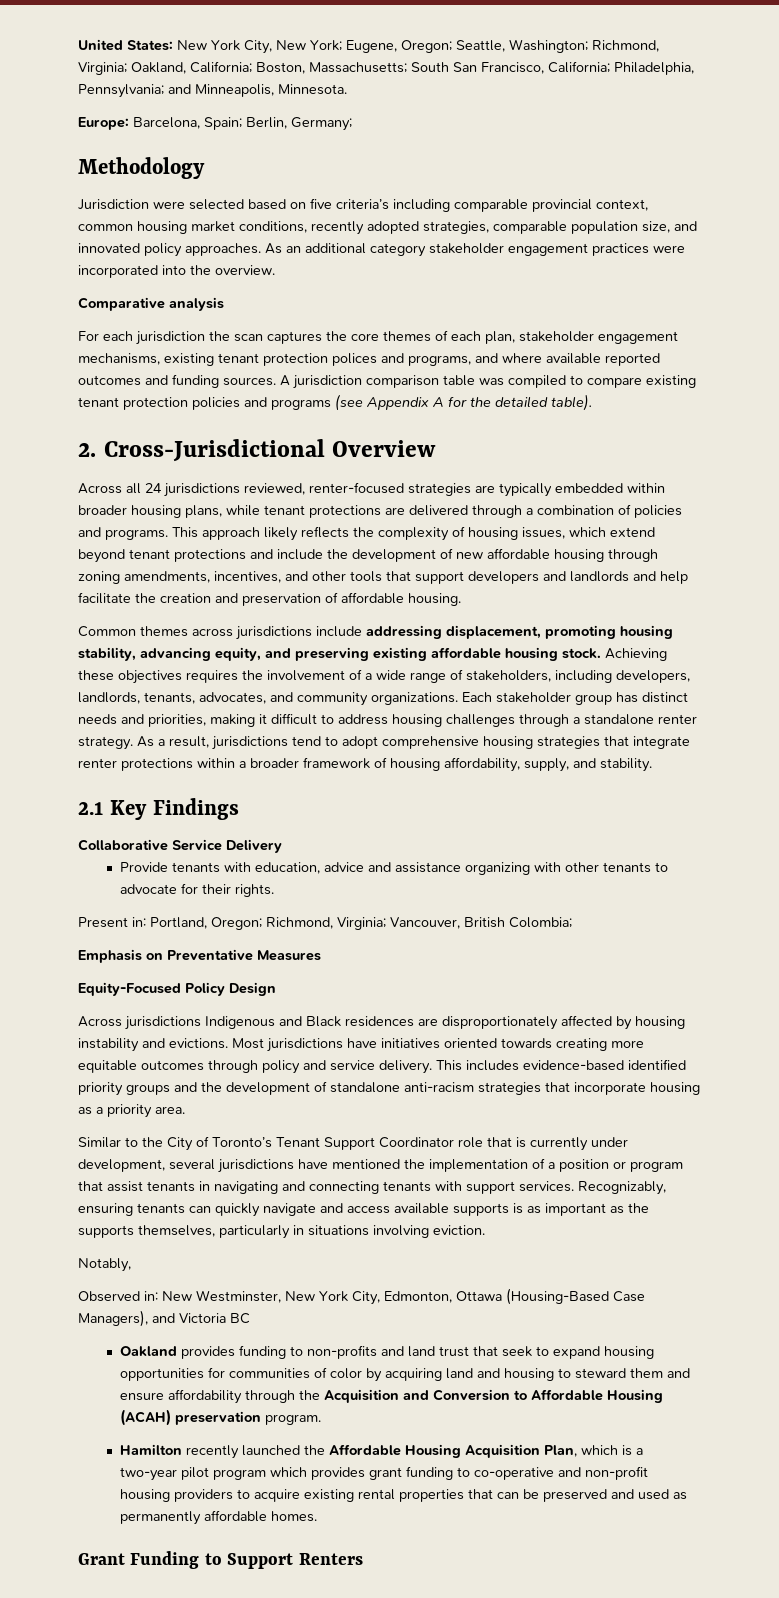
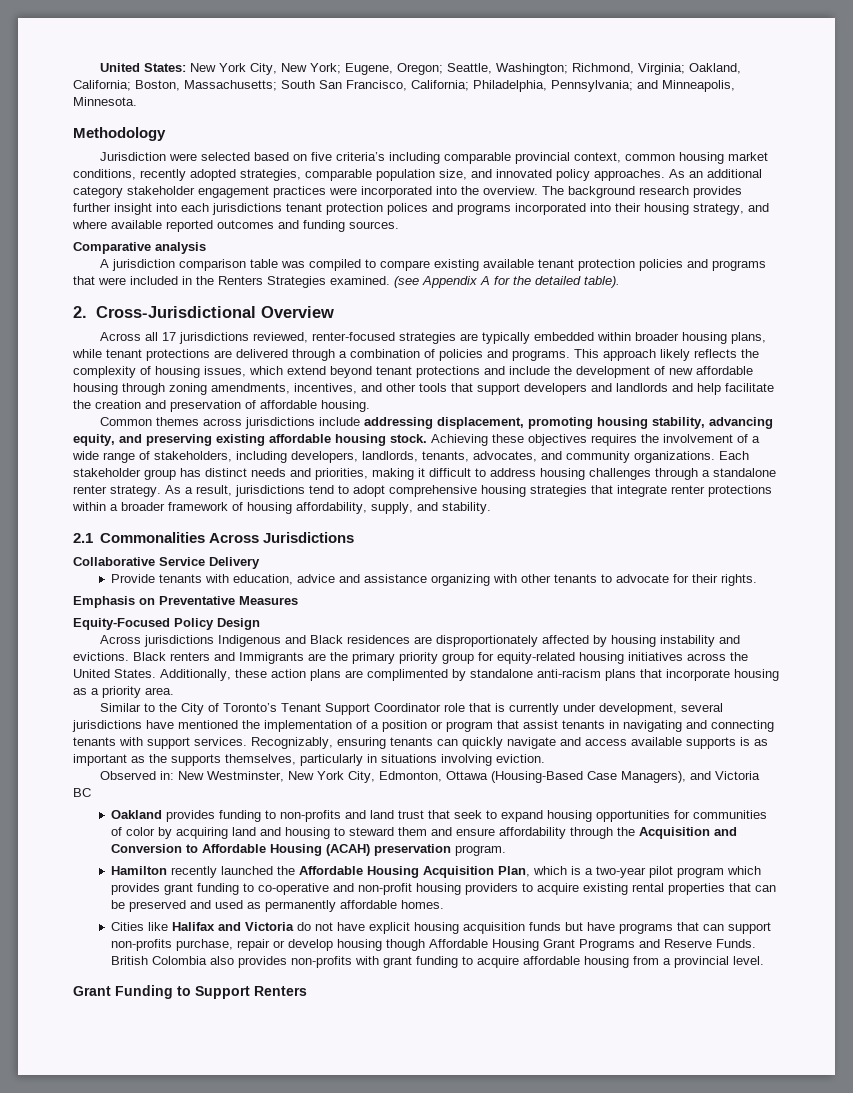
[78,117,352,131] // Europe: Barcelona, Spain; Berlin, Germany; -> (137, 101) none
[78,297,224,311] [78,330,678,345] [78,353,471,366] // Comparative analysis // For each jurisdiction the scan captures the core themes of each plan, stakeholder engagement mechanisms, existing tenant protection polices and programs, -> [542,186,742,198] [73,203,744,215] The background research provides further insight into each jurisdictions tenant protection polices and programs incorporated into their housing strategy,
(276, 381) none -> [73,242,206,254] // Comparative analysis //
(696, 381) none -> [483,259,535,268] available
(331, 404) none -> [73,276,390,288] that were included in the Renters Strategies examined.
[145,483,162,493] 24 -> [162,332,177,341] 17
[110,798,239,820] Key Findings -> [99,532,354,543] Commonalities Across Jurisdictions
[78,917,572,930] // Present in: Portland, Oregon; Richmond, Virginia; Vancouver, British Colombia; -> (757, 580) none
[232,1038,644,1052] [78,1059,686,1074] [78,1081,327,1096] Most jurisdictions have initiatives oriented towards creating more equitable outcomes through policy and service delivery. This includes evidence-based identified priority groups and the development of -> [133,652,748,664] [73,669,466,681] Black renters and Immigrants are the primary priority group for equity-related housing initiatives across the United States. Additionally, these action plans are complimented by
[478,1082,541,1095] strategies -> [605,669,636,681] plans
[78,1258,131,1272] // Notably, -> (545, 758) none
(317, 1516) none -> [110,922,771,934] [110,939,756,951] [110,956,764,968] // Cities like Halifax and Victoria do not have explicit housing acquisition funds but have programs that can support non-profits purchase, repair or develop housing though Affordable Housing Grant Programs and Reserve Funds. British Colombia also provides non-profits with grant funding to acquire affordable housing from a provincial level.

